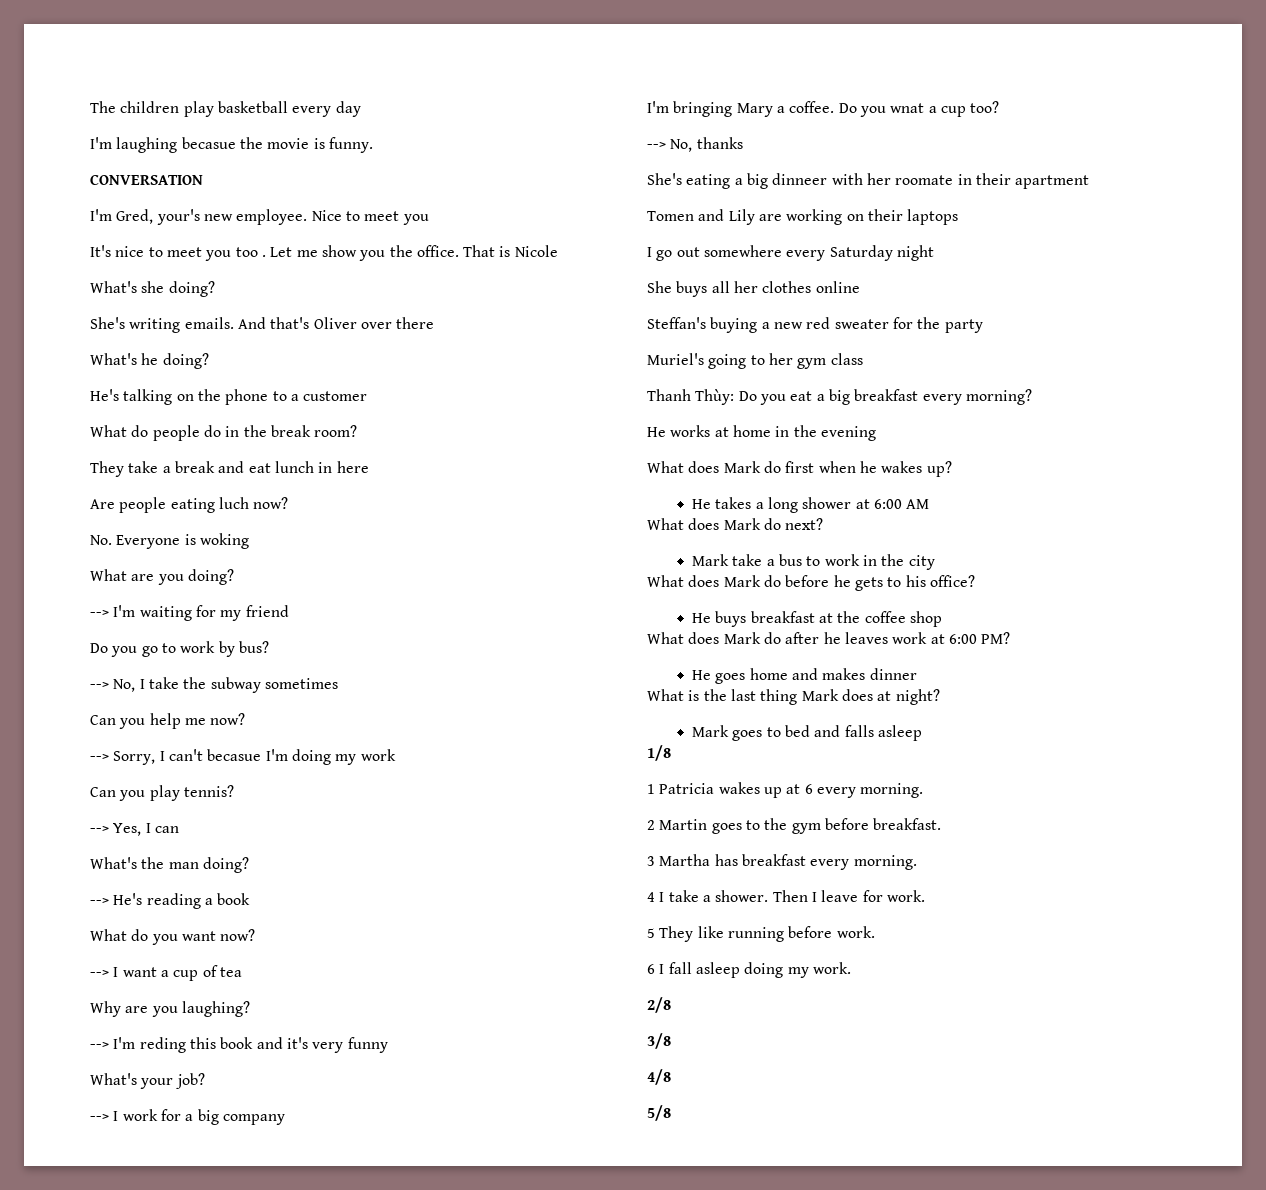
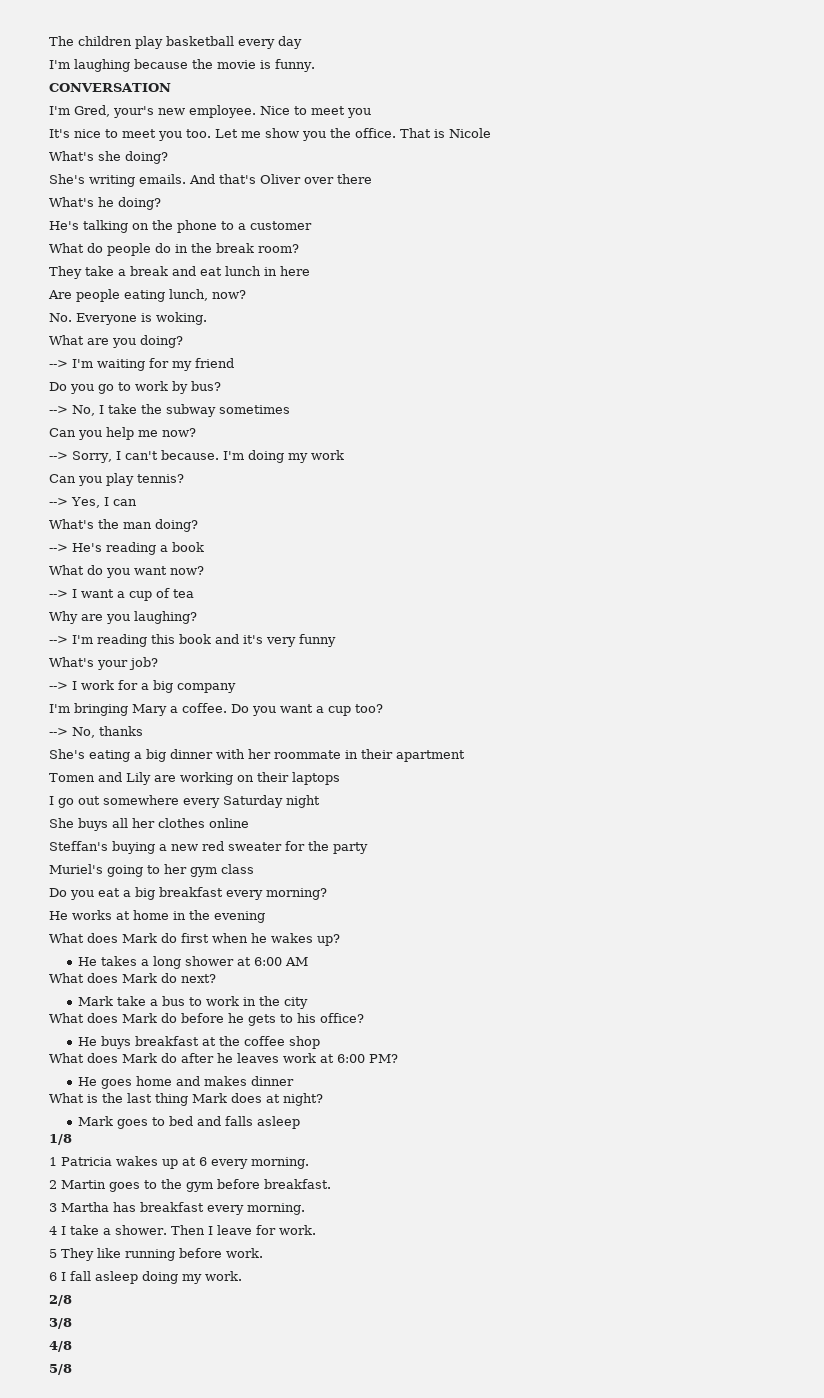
[181,137,236,149] becasue -> [134,59,188,69] because
[235,247,266,257] too . -> [186,129,211,138] too.
[218,497,249,509] luch -> [169,289,208,301] lunch,
[199,533,249,549] woking -> [156,312,207,325] woking.
[207,749,262,761] becasue -> [160,450,219,460] because.
[139,1037,186,1053] reding -> [97,634,147,647] reading
[890,103,925,113] wnat -> [280,704,313,713] want
[772,173,828,185] dinneer -> [170,749,213,759] dinner
[895,175,954,185] roomate -> [274,750,341,759] roommate
[647,389,735,405] Thanh Thùy: -> (254, 869) none

